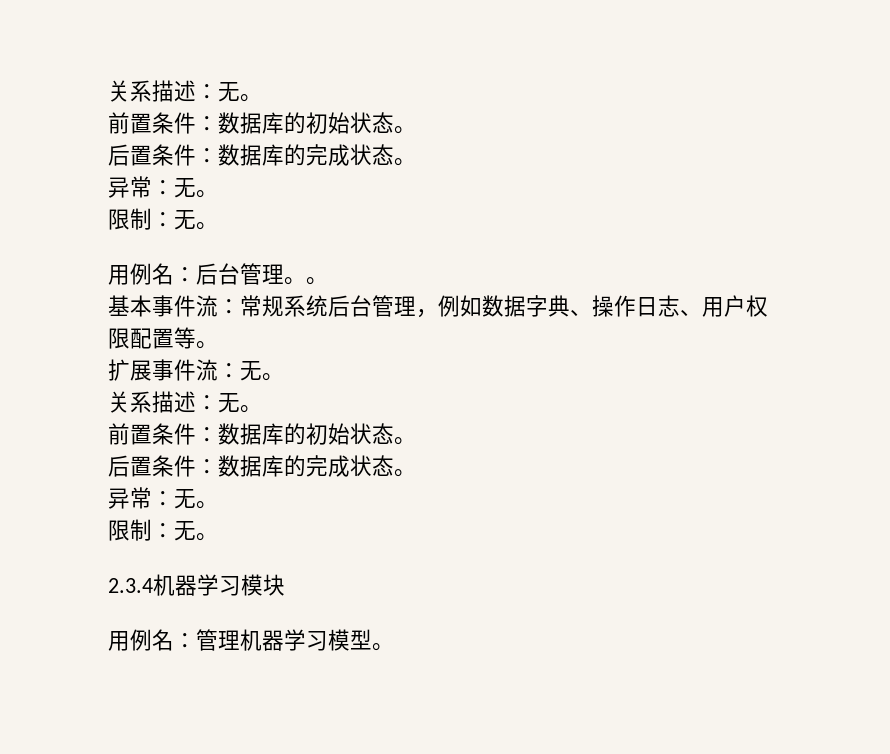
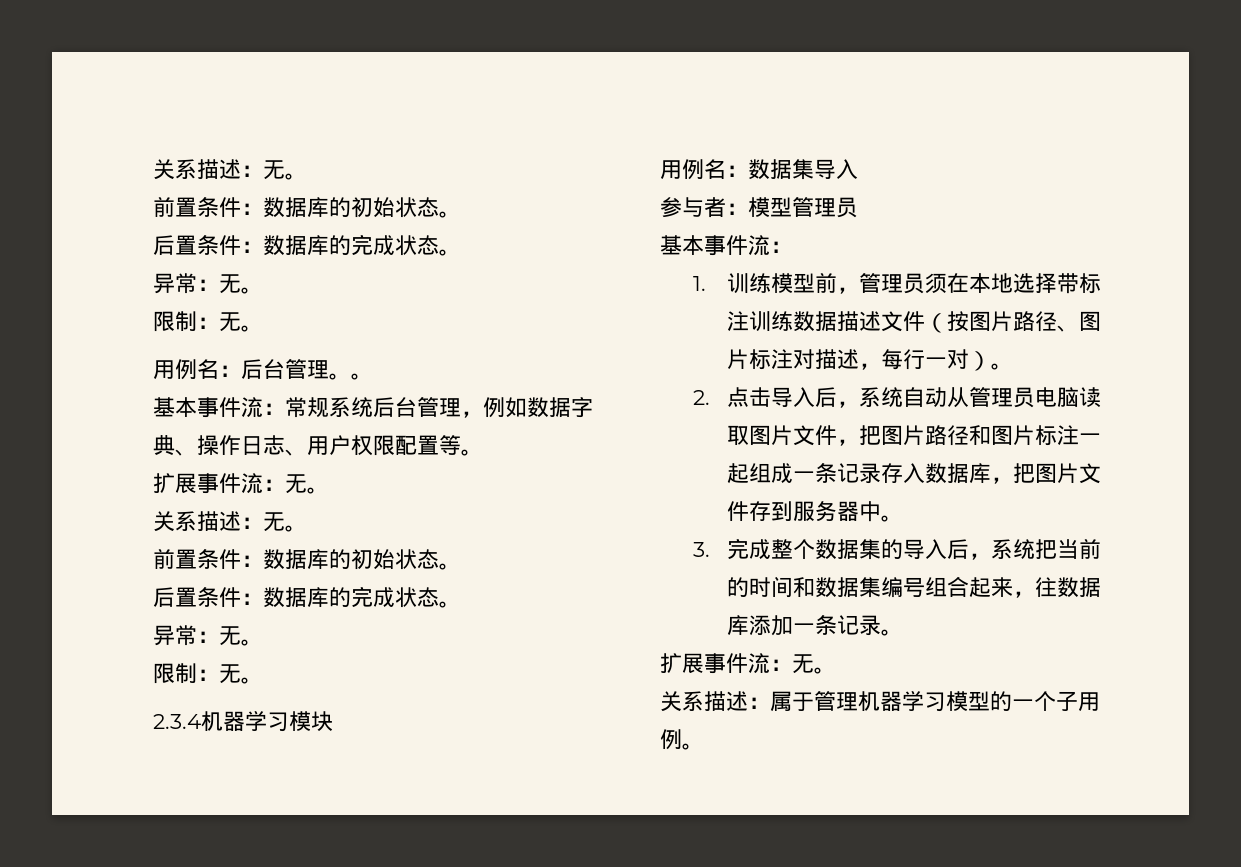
(196, 640) none -> [748,159,858,180] [660,197,858,218] [660,235,792,256] [693,272,1101,294] [726,311,1101,333] [726,349,1013,371] [693,387,1101,408] [726,425,1101,446] [726,463,1101,484] [726,501,903,522] [693,538,1101,560] [726,576,1101,598] [726,615,903,636] [660,653,836,674] [660,691,814,712] 数据集导入 // 参与者：模型管理员 // 基本事件流： // 1.训练模型前，管理员须在本地选择带标注训练数据描述文件（按图片路径、图片标注对描述，每行一对）。 // 2.点击导入后，系统自动从管理员电脑读取图片文件，把图片路径和图片标注一起组成一条记录存入数据库，把图片文件存到服务器中。 // 3.完成整个数据集的导入后，系统把当前的时间和数据集编号组合起来，往数据库添加一条记录。 // 扩展事件流：无。 // 关系描述：属于
(372, 639) none -> [990,691,1100,711] [660,729,682,750] 的一个子用例

